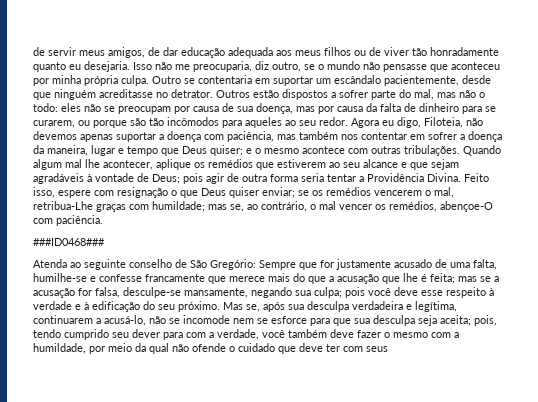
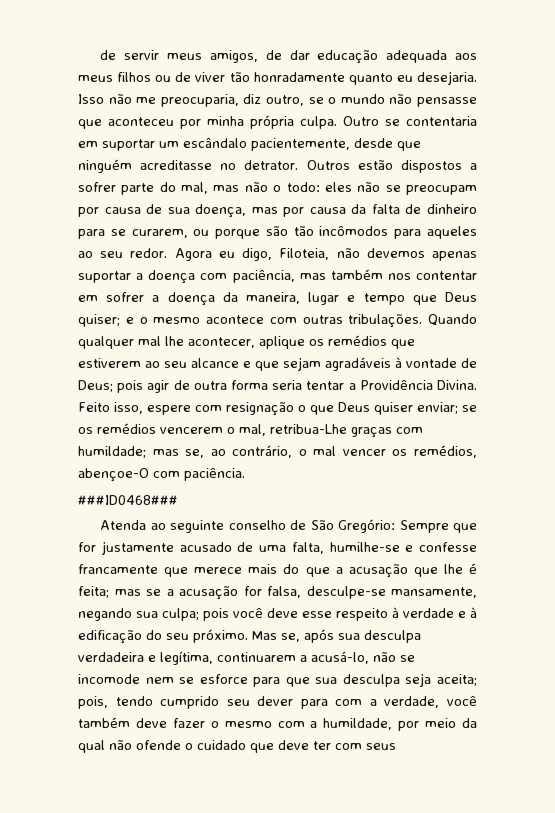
[33,159,62,170] algum -> [78,336,134,349] qualquer

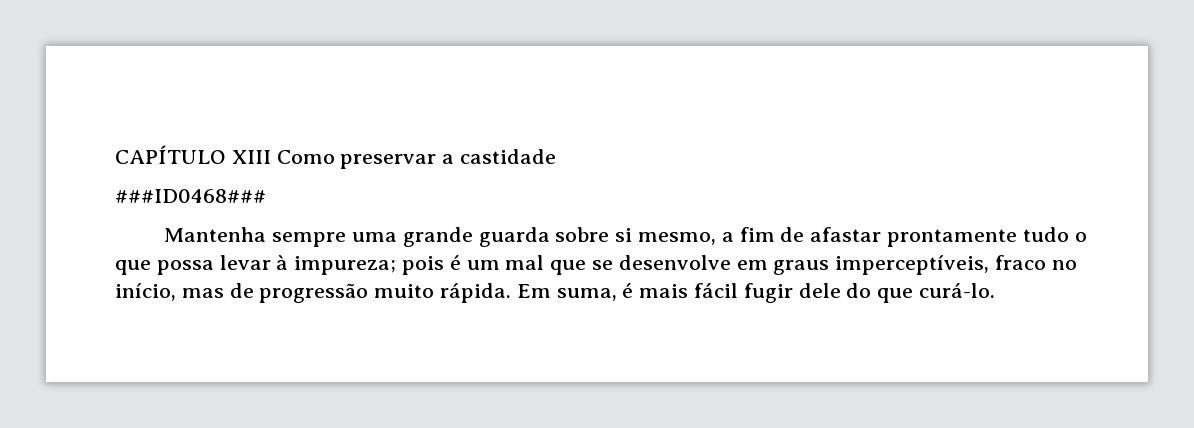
[100,50,477,64] [78,71,477,85] [78,94,478,107] [78,115,477,129] [78,137,421,151] [78,159,478,173] [78,182,478,195] [78,204,477,218] [78,225,477,239] [78,248,478,261] [78,269,477,284] [78,292,477,306] [78,314,477,328] [78,335,415,349] [78,357,477,371] [78,379,477,393] [78,402,477,416] [78,423,423,438] [78,445,477,458] [78,467,245,482] [78,495,178,505] [100,519,477,533] [78,541,477,555] [78,563,478,578] [78,586,477,600] [78,607,477,621] [78,629,421,644] [78,651,415,665] [78,673,477,687] [78,695,477,709] [78,717,477,731] [78,740,396,753] de servir meus amigos, de dar educação adequada aos meus filhos ou de viver tão honradamente quanto eu desejaria. Isso não me preocuparia, diz outro, se o mundo não pensasse que aconteceu por minha própria culpa. Outro se contentaria em suportar um escândalo pacientemente, desde que ninguém acreditasse no detrator. Outros estão dispostos a sofrer parte do mal, mas não o todo: eles não se preocupam por causa de sua doença, mas por causa da falta de dinheiro para se curarem, ou porque são tão incômodos para aqueles ao seu redor. Agora eu digo, Filoteia, não devemos apenas suportar a doença com paciência, mas também nos contentar em sofrer a doença da maneira, lugar e tempo que Deus quiser; e o mesmo acontece com outras tribulações. Quando qualquer mal lhe acontecer, aplique os remédios que estiverem ao seu alcance e que sejam agradáveis à vontade de Deus; pois agir de outra forma seria tentar a Providência Divina. Feito isso, espere com resignação o que Deus quiser enviar; se os remédios vencerem o mal, retribua-Lhe graças com humildade; mas se, ao contrário, o mal vencer os remédios, abençoe-O com paciência. // ###ID0468### // Atenda ao seguinte conselho de São Gregório: Sempre que for justamente acusado de uma falta, humilhe-se e confesse francamente que merece mais do que a acusação que lhe é feita; mas se a acusação for falsa, desculpe-se mansamente, negando sua culpa; pois você deve esse respeito à verdade e à edificação do seu próximo. Mas se, após sua desculpa verdadeira e legítima, continuarem a acusá-lo, não se incomode nem se esforce para que sua desculpa seja aceita; pois, tendo cumprido seu dever para com a verdade, você também deve fazer o mesmo com a humildade, por meio da qual não ofende o cuidado que deve ter com seus -> [115,145,557,169] [115,189,266,203] [164,227,1087,247] [115,255,1077,275] [115,283,996,303] CAPÍTULO XIII Como preservar a castidade // ###ID0468### // Mantenha sempre uma grande guarda sobre si mesmo, a fim de afastar prontamente tudo o que possa levar à impureza; pois é um mal que se desenvolve em graus imperceptíveis, fraco no início, mas de progressão muito rápida. Em suma, é mais fácil fugir dele do que curá-lo.

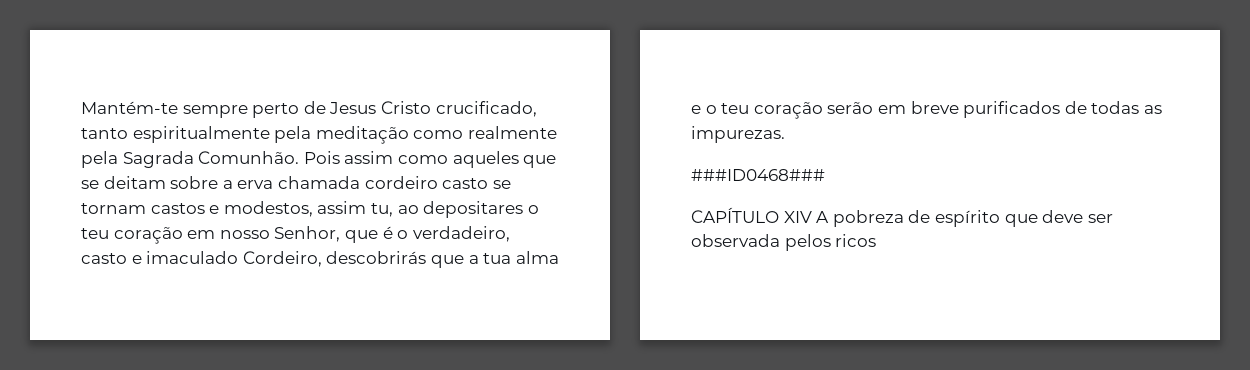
[115,145,557,169] [115,189,266,203] [164,227,1087,247] [115,255,1077,275] [115,283,996,303] CAPÍTULO XIII Como preservar a castidade // ###ID0468### // Mantenha sempre uma grande guarda sobre si mesmo, a fim de afastar prontamente tudo o que possa levar à impureza; pois é um mal que se desenvolve em graus imperceptíveis, fraco no início, mas de progressão muito rápida. Em suma, é mais fácil fugir dele do que curá-lo. -> [81,101,537,118] [81,126,557,144] [81,151,557,168] [81,176,511,189] [81,201,539,218] [81,226,510,244] [81,251,559,268] [691,101,1162,119] [691,126,785,143] [691,169,825,181] [691,207,1113,227] [691,234,877,251] Mantém-te sempre perto de Jesus Cristo crucificado, tanto espiritualmente pela meditação como realmente pela Sagrada Comunhão. Pois assim como aqueles que se deitam sobre a erva chamada cordeiro casto se tornam castos e modestos, assim tu, ao depositares o teu coração em nosso Senhor, que é o verdadeiro, casto e imaculado Cordeiro, descobrirás que a tua alma e o teu coração serão em breve purificados de todas as impurezas. // ###ID0468### // CAPÍTULO XIV A pobreza de espírito que deve ser observada pelos ricos

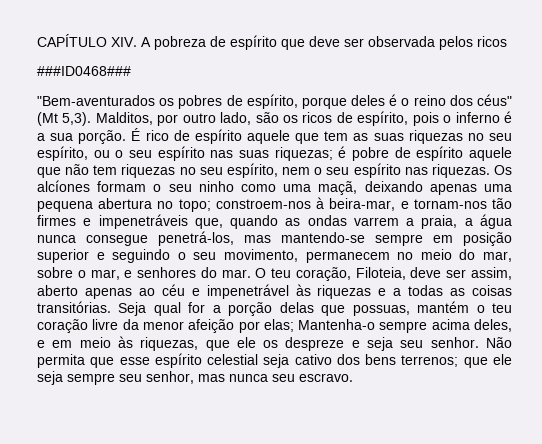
[81,101,537,118] [81,126,557,144] [81,151,557,168] [81,176,511,189] [81,201,539,218] [81,226,510,244] [81,251,559,268] [691,101,1162,119] [691,126,785,143] [691,169,825,181] [691,207,812,223] Mantém-te sempre perto de Jesus Cristo crucificado, tanto espiritualmente pela meditação como realmente pela Sagrada Comunhão. Pois assim como aqueles que se deitam sobre a erva chamada cordeiro casto se tornam castos e modestos, assim tu, ao depositares o teu coração em nosso Senhor, que é o verdadeiro, casto e imaculado Cordeiro, descobrirás que a tua alma e o teu coração serão em breve purificados de todas as impurezas. // ###ID0468### // CAPÍTULO XIV -> [37,34,137,47] CAPÍTULO XIV.
(877, 240) none -> [37,66,131,76] [37,94,512,109] [37,111,512,126] [37,128,513,144] [37,146,512,161] [37,163,512,178] [37,180,512,195] [37,197,512,212] [37,214,512,229] [37,231,512,246] [37,249,513,263] [37,267,512,281] [37,284,513,299] [37,301,512,316] [37,319,512,333] [37,336,513,351] [37,353,512,368] [37,371,353,385] // ###ID0468### // "Bem-aventurados os pobres de espírito, porque deles é o reino dos céus" (Mt 5,3). Malditos, por outro lado, são os ricos de espírito, pois o inferno é a sua porção. É rico de espírito aquele que tem as suas riquezas no seu espírito, ou o seu espírito nas suas riquezas; é pobre de espírito aquele que não tem riquezas no seu espírito, nem o seu espírito nas riquezas. Os alcíones formam o seu ninho como uma maçã, deixando apenas uma pequena abertura no topo; constroem-nos à beira-mar, e tornam-nos tão firmes e impenetráveis que, quando as ondas varrem a praia, a água nunca consegue penetrá-los, mas mantendo-se sempre em posição superior e seguindo o seu movimento, permanecem no meio do mar, sobre o mar, e senhores do mar. O teu coração, Filoteia, deve ser assim, aberto apenas ao céu e impenetrável às riquezas e a todas as coisas transitórias. Seja qual for a porção delas que possuas, mantém o teu coração livre da menor afeição por elas; Mantenha-o sempre acima deles, e em meio às riquezas, que ele os despreze e seja seu senhor. Não permita que esse espírito celestial seja cativo dos bens terrenos; que ele seja sempre seu senhor, mas nunca seu escravo.

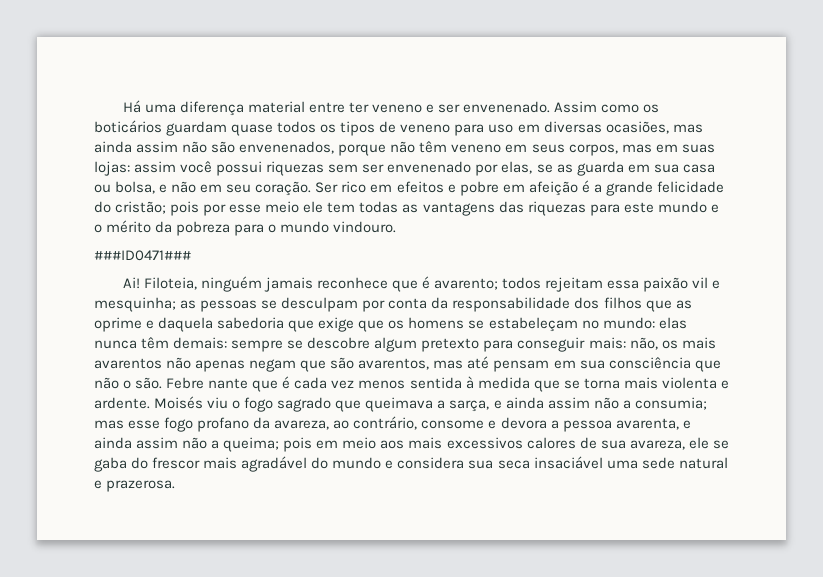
[37,34,507,50] [37,66,131,76] [37,94,512,109] [37,111,512,126] [37,128,513,144] [37,146,512,161] [37,163,512,178] [37,180,512,195] [37,197,512,212] [37,214,512,229] [37,231,512,246] [37,249,513,263] [37,267,512,281] [37,284,513,299] [37,301,512,316] [37,319,512,333] [37,336,513,351] [37,353,512,368] [37,371,353,385] CAPÍTULO XIV. A pobreza de espírito que deve ser observada pelos ricos // ###ID0468### // "Bem-aventurados os pobres de espírito, porque deles é o reino dos céus" (Mt 5,3). Malditos, por outro lado, são os ricos de espírito, pois o inferno é a sua porção. É rico de espírito aquele que tem as suas riquezas no seu espírito, ou o seu espírito nas suas riquezas; é pobre de espírito aquele que não tem riquezas no seu espírito, nem o seu espírito nas riquezas. Os alcíones formam o seu ninho como uma maçã, deixando apenas uma pequena abertura no topo; constroem-nos à beira-mar, e tornam-nos tão firmes e impenetráveis que, quando as ondas varrem a praia, a água nunca consegue penetrá-los, mas mantendo-se sempre em posição superior e seguindo o seu movimento, permanecem no meio do mar, sobre o mar, e senhores do mar. O teu coração, Filoteia, deve ser assim, aberto apenas ao céu e impenetrável às riquezas e a todas as coisas transitórias. Seja qual for a porção delas que possuas, mantém o teu coração livre da menor afeição por elas; Mantenha-o sempre acima deles, e em meio às riquezas, que ele os despreze e seja seu senhor. Não permita que esse espírito celestial seja cativo dos bens terrenos; que ele seja sempre seu senhor, mas nunca seu escravo. -> [122,100,660,116] [94,120,703,136] [94,141,715,156] [94,161,715,176] [94,180,724,196] [94,201,719,216] [94,220,397,236] [94,250,191,261] [122,276,721,292] [94,297,692,312] [94,317,687,332] [94,337,716,352] [94,356,721,372] [94,376,729,392] [94,396,707,412] [94,416,691,432] [94,437,729,452] [94,456,728,472] [94,480,176,492] Há uma diferença material entre ter veneno e ser envenenado. Assim como os boticários guardam quase todos os tipos de veneno para uso em diversas ocasiões, mas ainda assim não são envenenados, porque não têm veneno em seus corpos, mas em suas lojas: assim você possui riquezas sem ser envenenado por elas, se as guarda em sua casa ou bolsa, e não em seu coração. Ser rico em efeitos e pobre em afeição é a grande felicidade do cristão; pois por esse meio ele tem todas as vantagens das riquezas para este mundo e o mérito da pobreza para o mundo vindouro. // ###ID0471### // Ai! Filoteia, ninguém jamais reconhece que é avarento; todos rejeitam essa paixão vil e mesquinha; as pessoas se desculpam por conta da responsabilidade dos filhos que as oprime e daquela sabedoria que exige que os homens se estabeleçam no mundo: elas nunca têm demais: sempre se descobre algum pretexto para conseguir mais: não, os mais avarentos não apenas negam que são avarentos, mas até pensam em sua consciência que não o são. Febre nante que é cada vez menos sentida à medida que se torna mais violenta e ardente. Moisés viu o fogo sagrado que queimava a sarça, e ainda assim não a consumia; mas esse fogo profano da avareza, ao contrário, consome e devora a pessoa avarenta, e ainda assim não a queima; pois em meio aos mais excessivos calores de sua avareza, ele se gaba do frescor mais agradável do mundo e considera sua seca insaciável uma sede natural e prazerosa.

